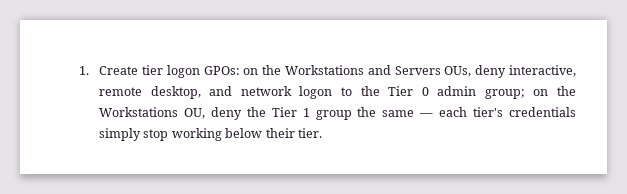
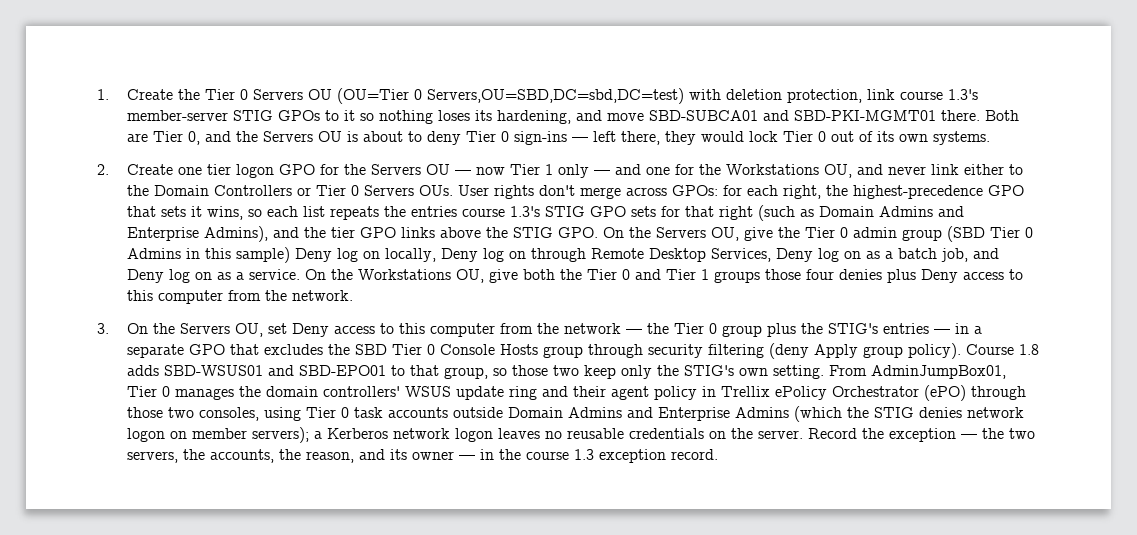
[141,65,576,78] [99,86,576,99] [99,107,576,120] [99,128,322,141] tier logon GPOs: on the Workstations and Servers OUs, deny interactive, remote desktop, and network logon to the Tier 0 admin group; on the Workstations OU, deny the Tier 1 group the same — each tier's credentials simply stop working below their tier. -> [178,88,979,104] [127,110,1020,124] [127,131,991,145] [97,164,1024,178] [127,185,1025,199] [127,205,965,221] [127,226,1034,242] [127,247,1000,263] [127,269,1024,283] [127,290,354,304] [97,323,983,337] [127,343,1040,359] [127,365,1007,379] [127,385,1027,401] [127,406,1025,422] [127,427,1036,443] [127,449,719,463] the Tier 0 Servers OU (OU=Tier 0 Servers,OU=SBD,DC=sbd,DC=test) with deletion protection, link course 1.3's member-server STIG GPOs to it so nothing loses its hardening, and move SBD-SUBCA01 and SBD-PKI-MGMT01 there. Both are Tier 0, and the Servers OU is about to deny Tier 0 sign-ins — left there, they would lock Tier 0 out of its own systems. // 2. Create one tier logon GPO for the Servers OU — now Tier 1 only — and one for the Workstations OU, and never link either to the Domain Controllers or Tier 0 Servers OUs. User rights don't merge across GPOs: for each right, the highest-precedence GPO that sets it wins, so each list repeats the entries course 1.3's STIG GPO sets for that right (such as Domain Admins and Enterprise Admins), and the tier GPO links above the STIG GPO. On the Servers OU, give the Tier 0 admin group (SBD Tier 0 Admins in this sample) Deny log on locally, Deny log on through Remote Desktop Services, Deny log on as a batch job, and Deny log on as a service. On the Workstations OU, give both the Tier 0 and Tier 1 groups those four denies plus Deny access to this computer from the network. // 3. On the Servers OU, set Deny access to this computer from the network — the Tier 0 group plus the STIG's entries — in a separate GPO that excludes the SBD Tier 0 Console Hosts group through security filtering (deny Apply group policy). Course 1.8 adds SBD-WSUS01 and SBD-EPO01 to that group, so those two keep only the STIG's own setting. From AdminJumpBox01, Tier 0 manages the domain controllers' WSUS update ring and their agent policy in Trellix ePolicy Orchestrator (ePO) through those two consoles, using Tier 0 task accounts outside Domain Admins and Enterprise Admins (which the STIG denies network logon on member servers); a Kerberos network logon leaves no reusable credentials on the server. Record the exception — the two servers, the accounts, the reason, and its owner — in the course 1.3 exception record.

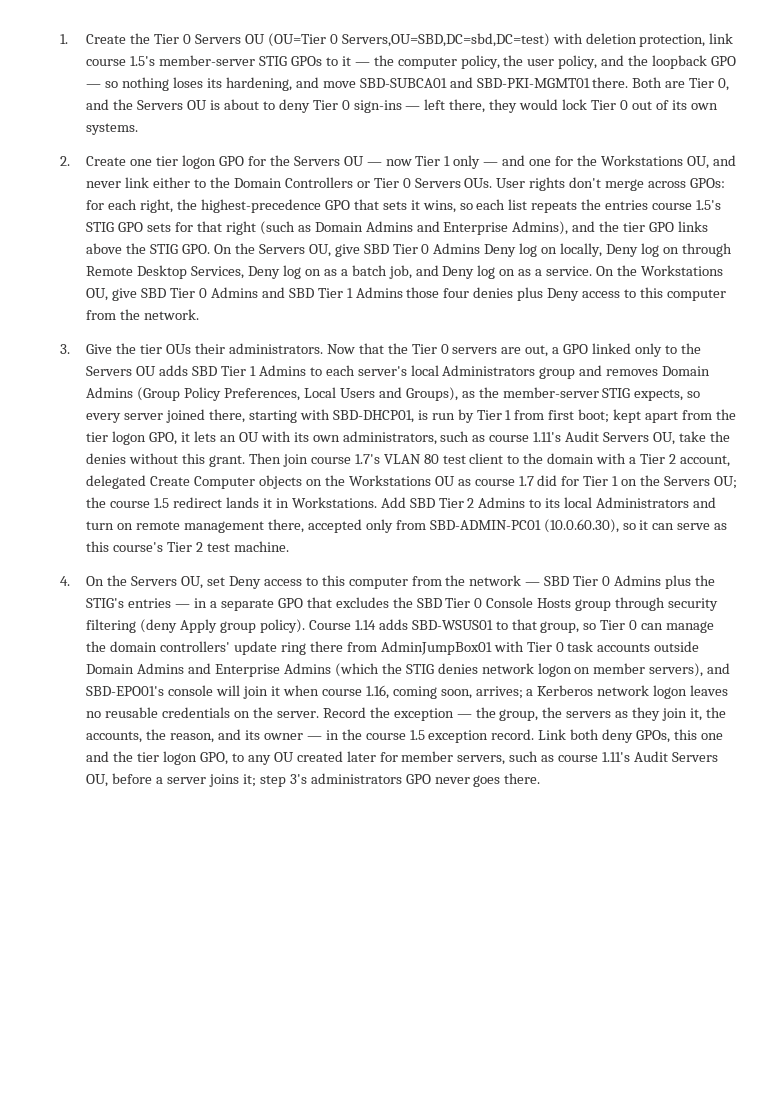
[948,89,979,100] 1.3's -> [130,56,156,66] 1.5's
(356, 115) none -> [354,55,736,69] [86,84,102,88] — the computer policy, the user policy, and the loopback GPO —
[510,206,541,217] 1.3's -> [695,200,721,210] 1.5's
[778,226,1034,242] [127,247,291,263] the Tier 0 admin group (SBD Tier 0 Admins in this sample) -> [363,243,481,254] SBD Tier 0 Admins
[523,269,761,283] both the Tier 0 and Tier 1 groups -> [141,287,403,298] SBD Tier 0 Admins and SBD Tier 1 Admins
(109, 328) none -> [86,343,701,357] [86,365,711,379] [86,387,701,401] [86,409,736,423] [86,431,730,445] [86,453,730,467] [86,475,737,489] [86,497,716,508] [86,519,728,533] [86,541,289,552] [60,576,70,586] Give the tier OUs their administrators. Now that the Tier 0 servers are out, a GPO linked only to the Servers OU adds SBD Tier 1 Admins to each server's local Administrators group and removes Domain Admins (Group Policy Preferences, Local Users and Groups), as the member-server STIG expects, so every server joined there, starting with SBD-DHCP01, is run by Tier 1 from first boot; kept apart from the tier logon GPO, it lets an OU with its own administrators, such as course 1.11's Audit Servers OU, take the denies without this grant. Then join course 1.7's VLAN 80 test client to the domain with a Tier 2 account, delegated Create Computer objects on the Workstations OU as course 1.7 did for Tier 1 on the Servers OU; the course 1.5 redirect lands it in Workstations. Add SBD Tier 2 Admins to its local Administrators and turn on remote management there, accepted only from SBD-ADMIN-PC01 (10.0.60.30), so it can serve as this course's Tier 2 test machine. // 4.
[647,323,763,337] the Tier 0 group -> [544,575,661,586] SBD Tier 0 Admins
[1019,344,1040,355] 1.8 -> [354,620,376,630] 1.14
[268,365,387,376] and SBD-EPO01 -> (493, 625) none
[512,365,1007,379] [127,386,235,400] those two keep only the STIG's own setting. From AdminJumpBox01, Tier 0 manages -> [600,620,715,633] Tier 0 can manage
[405,386,452,397] WSUS -> (231, 646) none
[542,385,1027,401] [127,407,302,421] and their agent policy in Trellix ePolicy Orchestrator (ePO) through those two consoles, using -> [309,641,524,655] there from AdminJumpBox01 with
[252,427,310,443] servers); -> [649,663,731,677] [86,685,523,699] servers), and SBD-EPO01's console will join it when course 1.16, coming soon, arrives;
[1009,428,1036,439] [127,451,179,463] two servers, -> [499,707,702,721] group, the servers as they join it,
[574,449,595,460] 1.3 -> [409,730,425,740] 1.5
(719, 454) none -> [538,729,723,743] [86,751,718,765] [86,773,541,787] Link both deny GPOs, this one and the tier logon GPO, to any OU created later for member servers, such as course 1.11's Audit Servers OU, before a server joins it; step 3's administrators GPO never goes there.

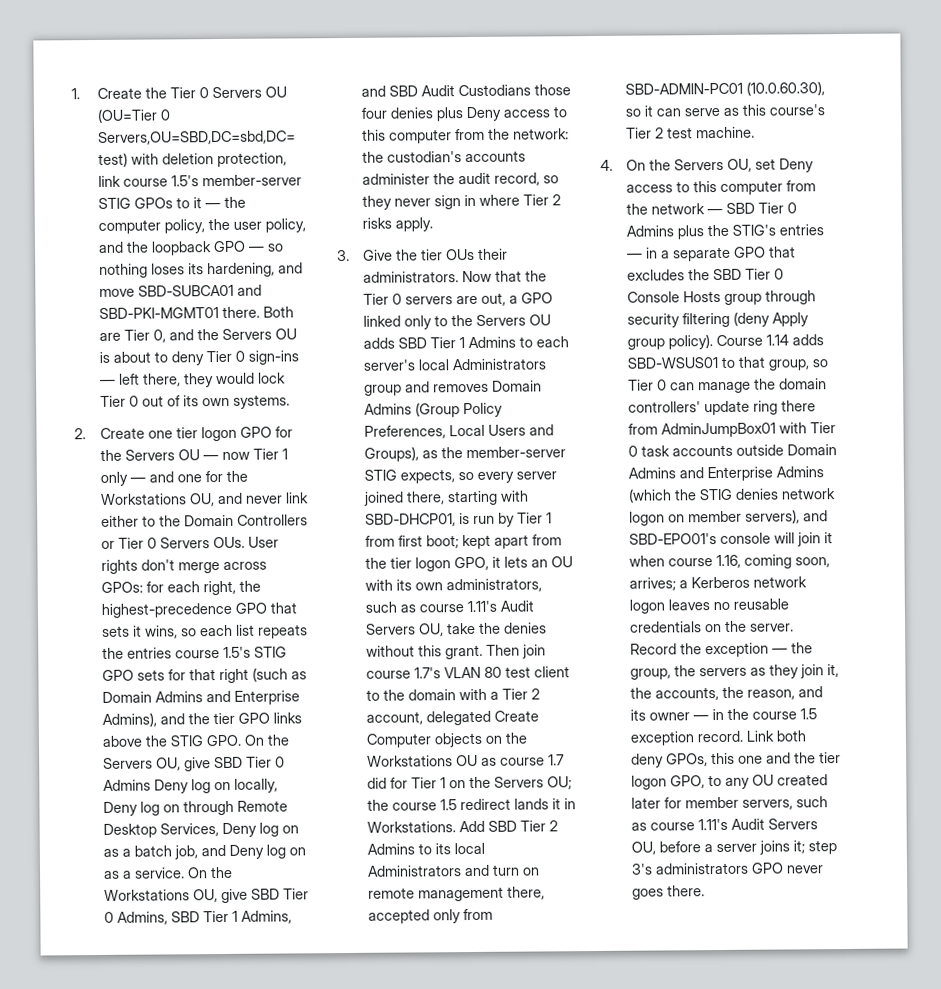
[210,287,403,298] Admins and SBD Tier 1 Admins -> [117,910,293,925] [361,84,532,97] Admins, SBD Tier 1 Admins, and SBD Audit Custodians
[144,309,200,320] network. -> [513,128,570,140] [362,150,527,163] [362,172,560,186] [362,194,562,210] [362,217,434,232] network: the custodian's accounts administer the audit record, so they never sign in where Tier 2 risks apply.

